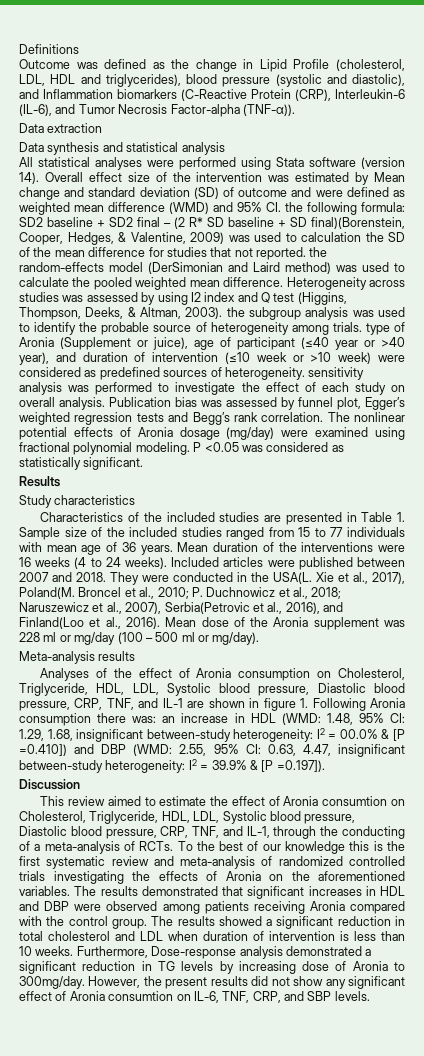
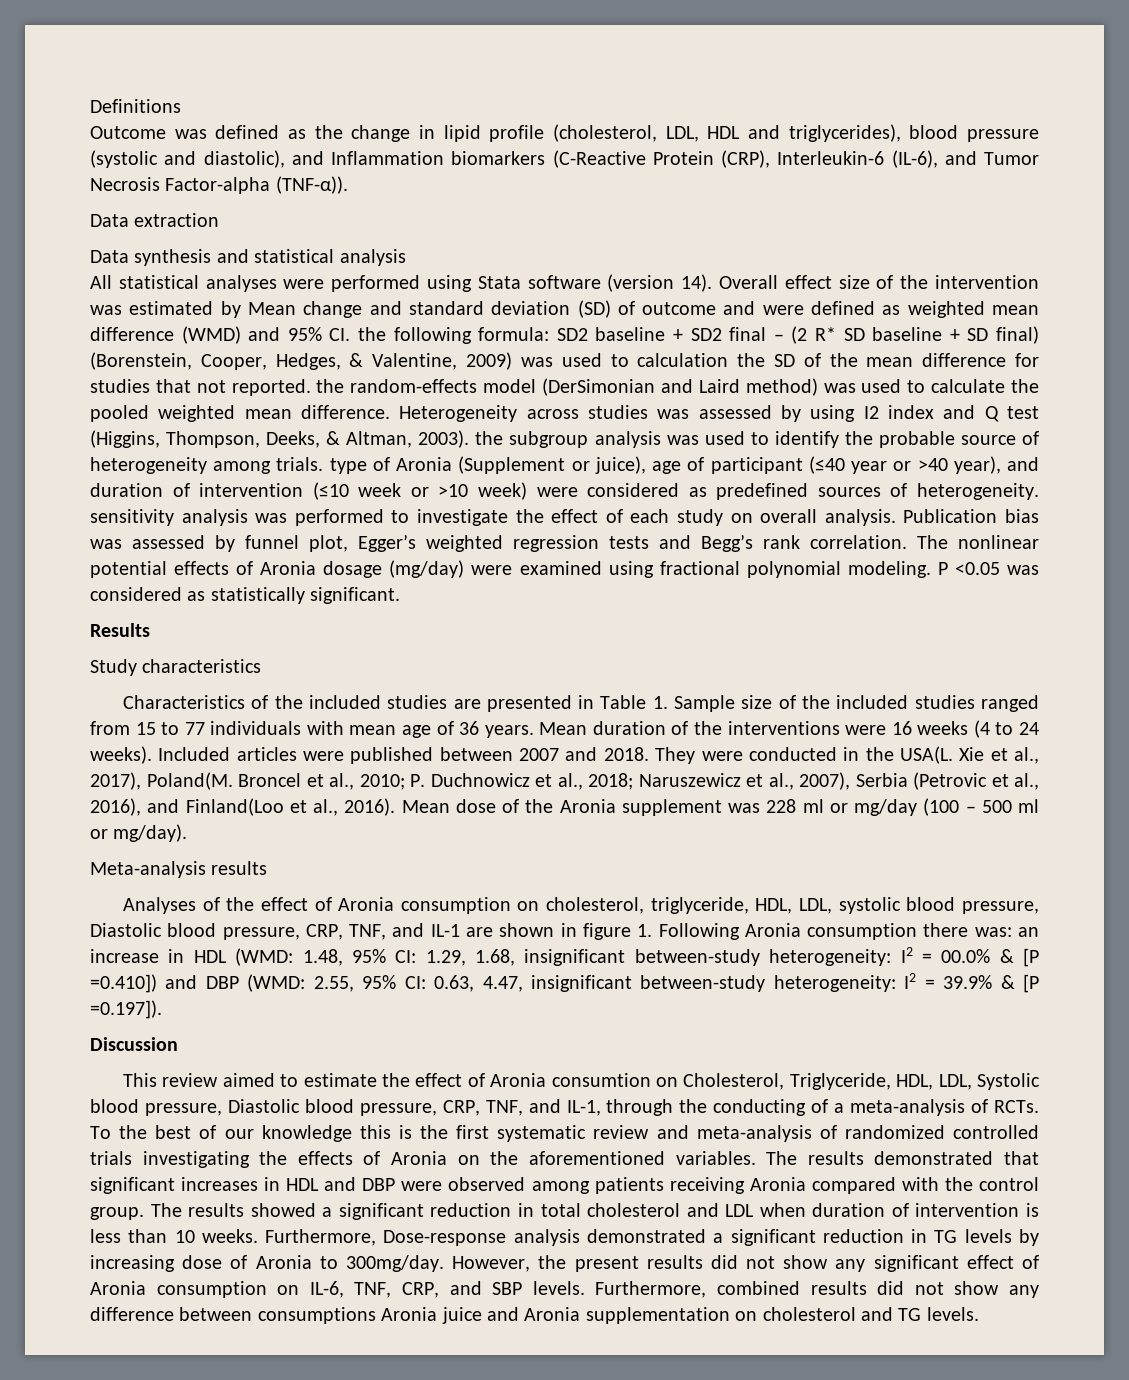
[259,59,330,72] Lipid Profile -> [443,125,545,142] lipid profile
[311,217,405,229] final)(Borenstein, -> [996,326,1040,344] [90,352,192,370] final) (Borenstein,
[164,602,250,614] Serbia(Petrovic -> [855,772,987,790] Serbia (Petrovic
[338,668,406,680] [19,683,211,696] Cholesterol, Triglyceride, HDL, LDL, Systolic -> [546,897,901,914] cholesterol, triglyceride, HDL, LDL, systolic
[108,991,174,1001] consumtion -> [156,1281,267,1298] consumption
(370, 996) none -> [595,1281,1040,1298] [90,1307,979,1324] Furthermore, combined results did not show any difference between consumptions Aronia juice and Aronia supplementation on cholesterol and TG levels.

